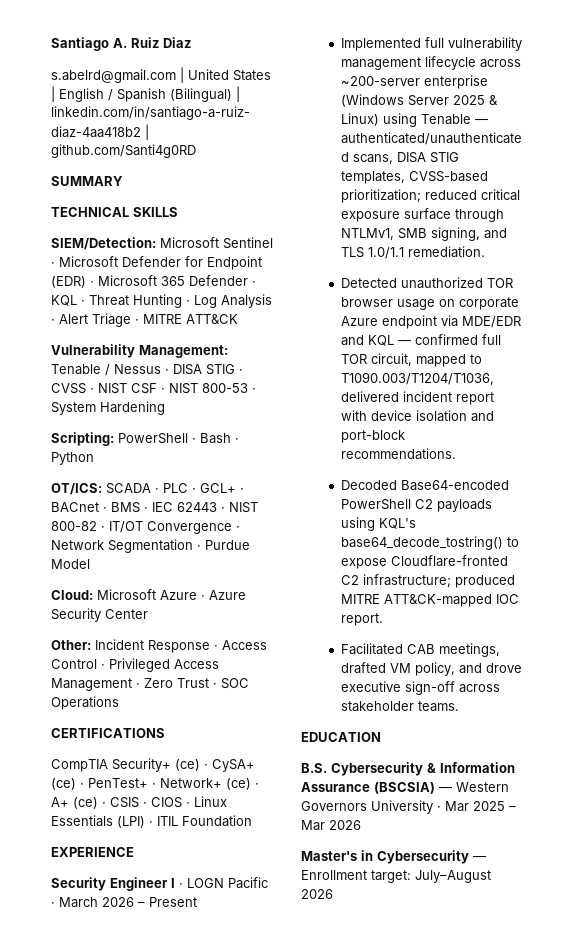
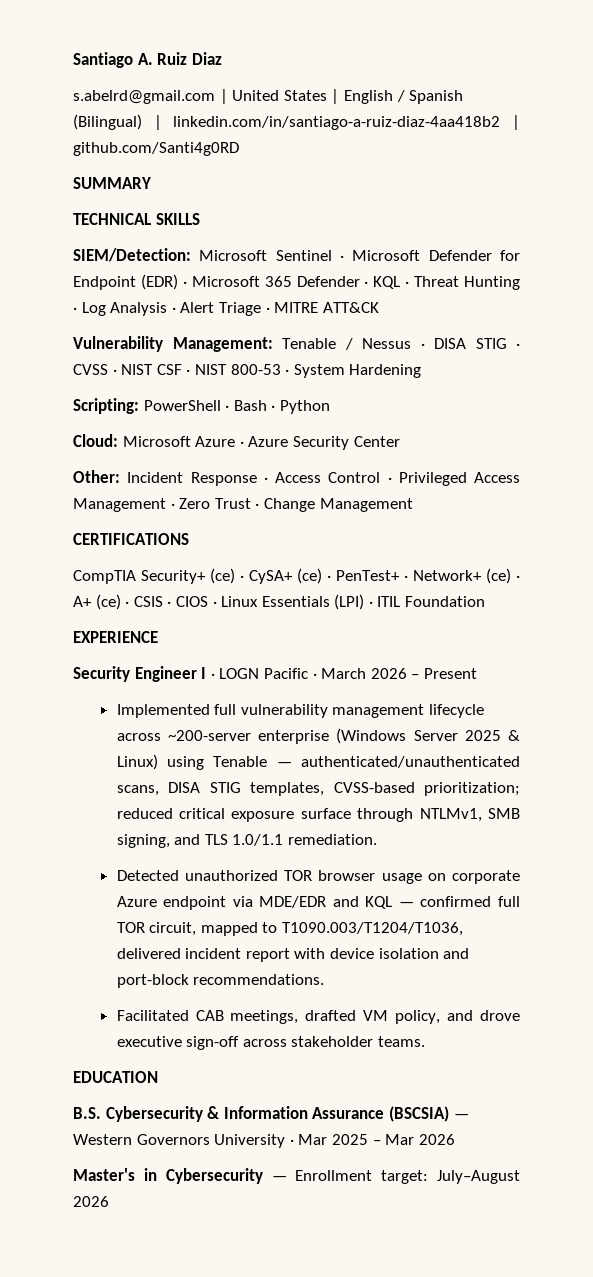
[51,483,244,495] [51,502,258,513] [51,521,240,534] [51,539,250,553] [51,559,90,569] // OT/ICS: SCADA · PLC · GCL+ · BACnet · BMS · IEC 62443 · NIST 800-82 · IT/OT Convergence · Network Segmentation · Purdue Model -> (330, 407) none
[221,678,249,689] [51,696,119,710] SOC Operations -> [263,498,413,512] Change Management
[340,480,509,491] [340,499,492,512] [340,517,416,531] [340,536,519,550] [340,555,508,569] [340,574,515,588] [340,594,519,607] [340,613,383,626] // Decoded Base64-encoded PowerShell C2 payloads using KQL's base64_decode_tostring() to expose Cloudflare-fronted C2 infrastructure; produced MITRE ATT&CK-mapped IOC report. -> (325, 979) none

